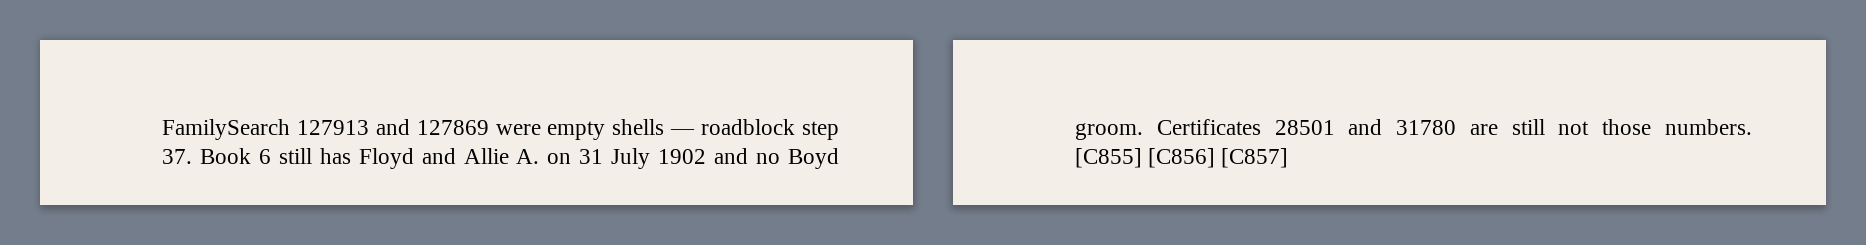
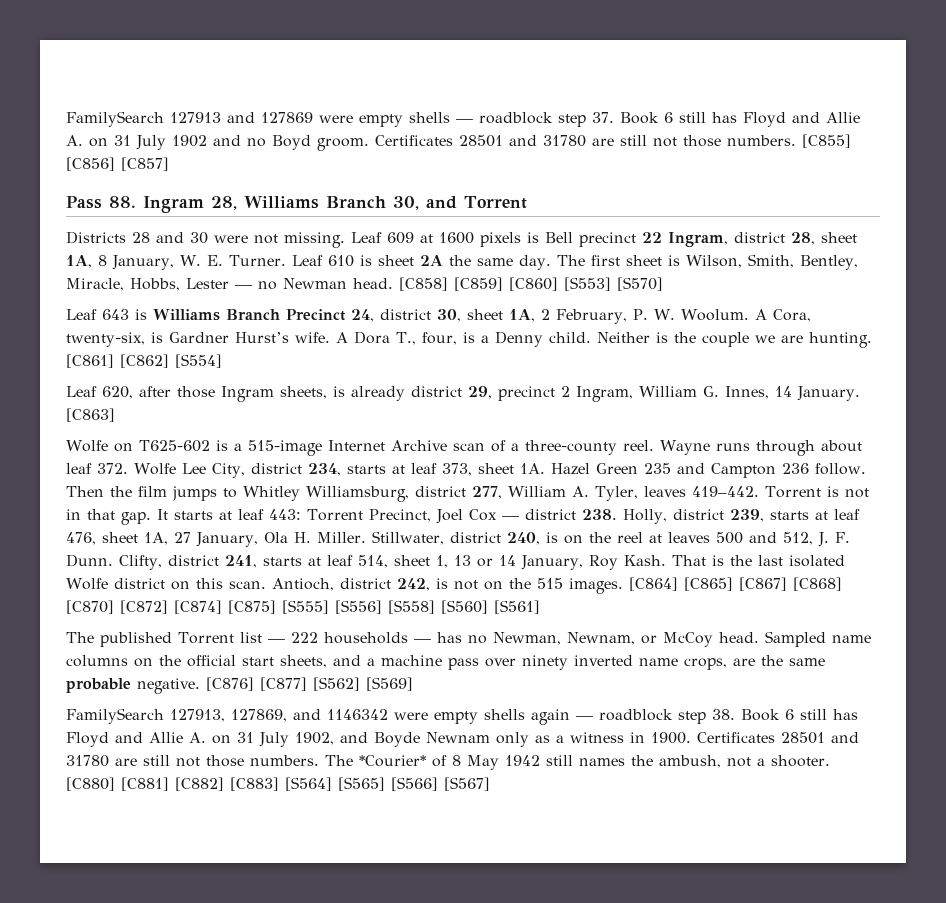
(1289, 158) none -> [66,196,527,213] [66,231,857,248] [66,254,858,270] [66,277,663,291] [66,309,811,324] [66,331,872,348] [66,354,222,368] [66,386,860,402] [66,408,115,422] [66,440,862,456] [66,463,866,478] [66,486,869,502] [66,509,860,525] [66,531,850,547] [66,554,845,570] [66,577,842,594] [66,600,540,614] [66,631,871,647] [66,655,825,670] [66,677,413,694] [66,708,858,725] [66,732,859,747] [66,755,830,770] [66,777,490,791] // Pass 88. Ingram 28, Williams Branch 30, and Torrent // Districts 28 and 30 were not missing. Leaf 609 at 1600 pixels is Bell precinct 22 Ingram, district 28, sheet 1A, 8 January, W. E. Turner. Leaf 610 is sheet 2A the same day. The first sheet is Wilson, Smith, Bentley, Miracle, Hobbs, Lester — no Newman head. [C858] [C859] [C860] [S553] [S570] // Leaf 643 is Williams Branch Precinct 24, district 30, sheet 1A, 2 February, P. W. Woolum. A Cora, twenty-six, is Gardner Hurst’s wife. A Dora T., four, is a Denny child. Neither is the couple we are hunting. [C861] [C862] [S554] // Leaf 620, after those Ingram sheets, is already district 29, precinct 2 Ingram, William G. Innes, 14 January. [C863] // Wolfe on T625-602 is a 515-image Internet Archive scan of a three-county reel. Wayne runs through about leaf 372. Wolfe Lee City, district 234, starts at leaf 373, sheet 1A. Hazel Green 235 and Campton 236 follow. Then the film jumps to Whitley Williamsburg, district 277, William A. Tyler, leaves 419–442. Torrent is not in that gap. It starts at leaf 443: Torrent Precinct, Joel Cox — district 238. Holly, district 239, starts at leaf 476, sheet 1A, 27 January, Ola H. Miller. Stillwater, district 240, is on the reel at leaves 500 and 512, J. F. Dunn. Clifty, district 241, starts at leaf 514, sheet 1, 13 or 14 January, Roy Kash. That is the last isolated Wolfe district on this scan. Antioch, district 242, is not on the 515 images. [C864] [C865] [C867] [C868] [C870] [C872] [C874] [C875] [S555] [S556] [S558] [S560] [S561] // The published Torrent list — 222 households — has no Newman, Newnam, or McCoy head. Sampled name columns on the official start sheets, and a machine pass over ninety inverted name crops, are the same probable negative. [C876] [C877] [S562] [S569] // FamilySearch 127913, 127869, and 1146342 were empty shells again — roadblock step 38. Book 6 still has Floyd and Allie A. on 31 July 1902, and Boyde Newnam only as a witness in 1900. Certificates 28501 and 31780 are still not those numbers. The *Courier* of 8 May 1942 still names the ambush, not a shooter. [C880] [C881] [C882] [C883] [S564] [S565] [S566] [S567]

